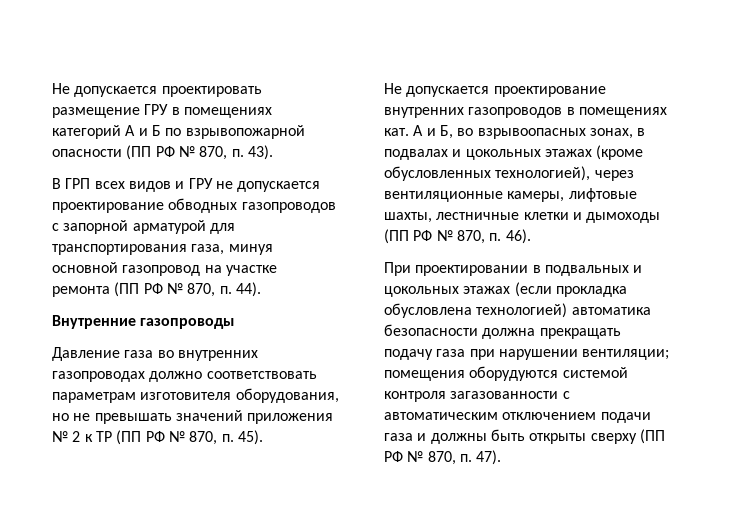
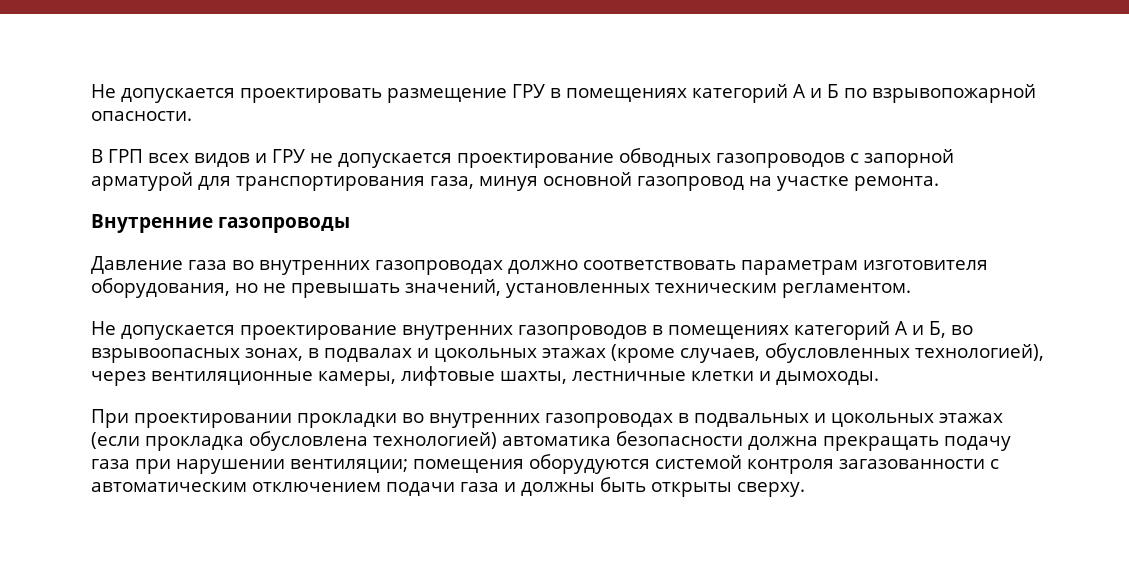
[52,145,273,160] опасности (ПП РФ № 870, п. 43). -> [91,111,192,121] опасности.
[52,282,261,297] ремонта (ПП РФ № 870, п. 44). -> [854,176,939,191] ремонта.
[175,410,334,424] [52,430,263,445] значений приложения № 2 к ТР (ПП РФ № 870, п. 45). -> [405,279,911,298] значений, установленных техническим регламентом.
[384,128,409,136] кат. -> [794,321,890,340] категорий
(644, 152) none -> [680,348,760,363] случаев,
[586,212,661,223] [384,229,531,244] [384,262,529,276] дымоходы (ПП РФ № 870, п. 46). // При проектировании -> [776,371,879,385] [91,409,673,428] дымоходы. // При проектировании прокладки во внутренних газопроводах
[590,429,665,444] [384,450,502,465] сверху (ПП РФ № 870, п. 47). -> [737,482,805,497] сверху.

